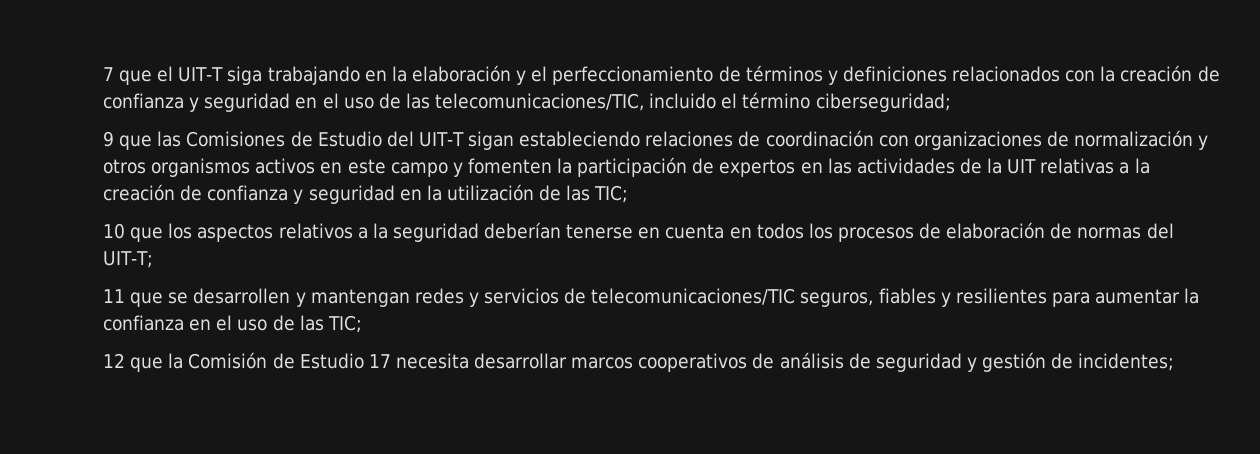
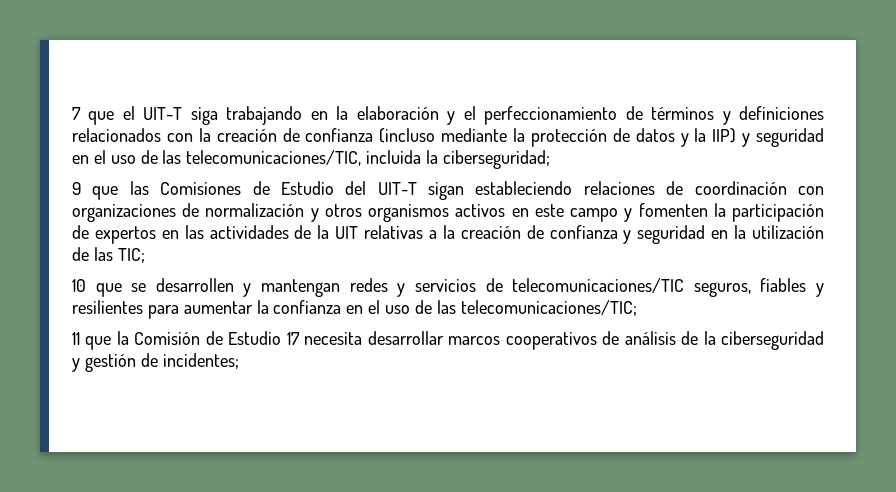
(184, 101) none -> [379,128,737,147] (incluso mediante la protección de datos y la IIP)
[649,92,811,109] incluido el término -> [366,150,439,164] incluida la
[168,222,1174,242] [103,251,153,268] [103,289,164,307] los aspectos relativos a la seguridad deberían tenerse en cuenta en todos los procesos de elaboración de normas del UIT-T; // 11 que -> (122, 290) none
[327,315,362,333] [103,353,125,368] TIC; // 12 -> [460,300,637,316] [72,332,80,345] telecomunicaciones/TIC; // 11
[875,353,962,372] seguridad -> [703,331,825,350] la ciberseguridad

